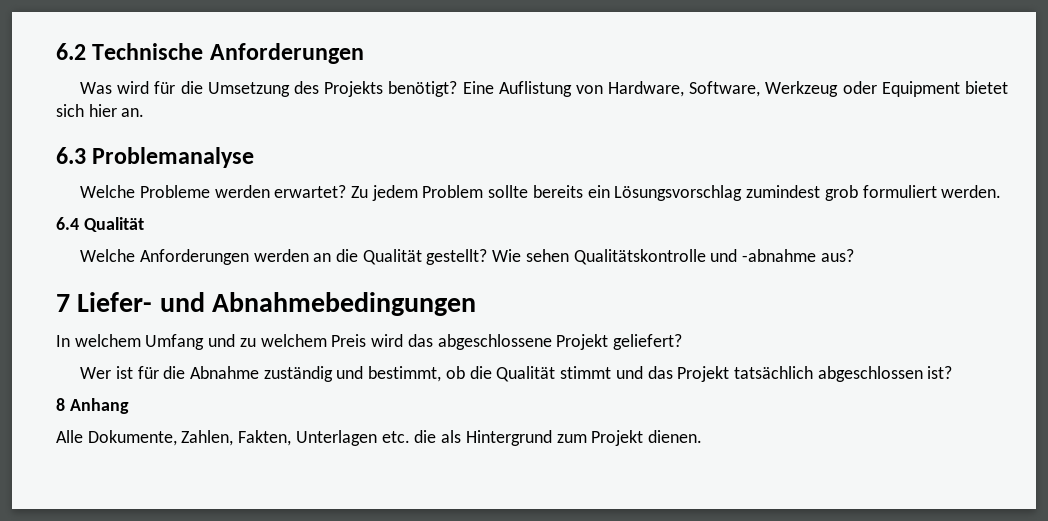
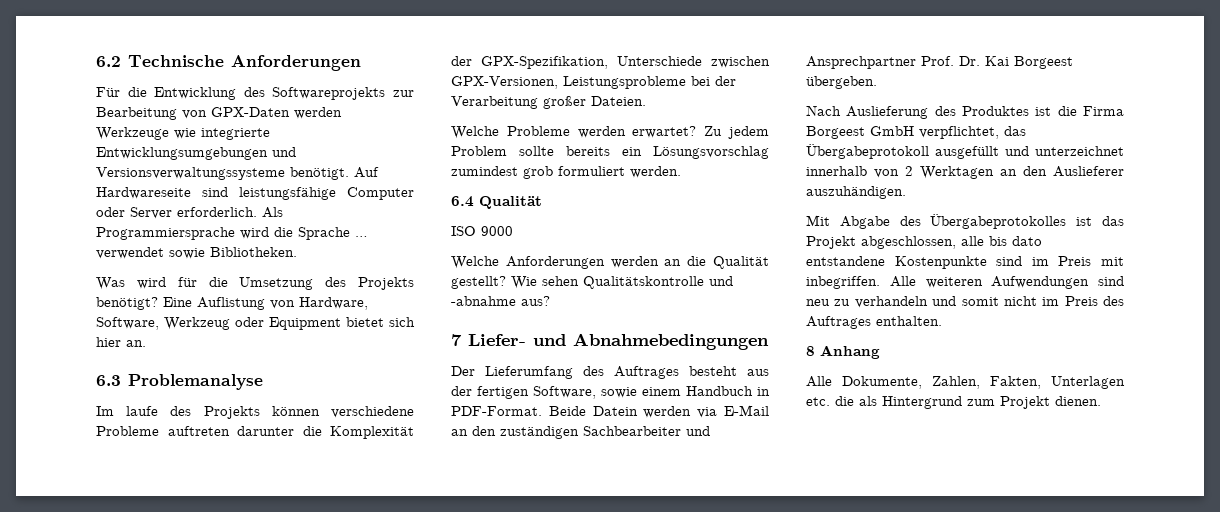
(364, 53) none -> [96,87,414,100] [96,107,342,120] [96,127,270,140] [96,147,296,160] [96,167,379,180] [96,187,414,200] [96,207,283,219] [96,227,368,240] [96,247,297,259] // Für die Entwicklung des Softwareprojekts zur Bearbeitung von GPX-Daten werden Werkzeuge wie integrierte Entwicklungsumgebungen und Versionsverwaltungssysteme benötigt. Auf Hardwareseite sind leistungsfähige Computer oder Server erforderlich. Als Programmiersprache wird die Sprache … verwendet sowie Bibliotheken.
(255, 157) none -> [96,406,414,419] [96,426,414,439] [451,56,770,69] [451,76,736,89] [451,96,646,109] // Im laufe des Projekts können verschiedene Probleme auftreten darunter die Komplexität der GPX-Spezifikation, Unterschiede zwischen GPX-Versionen, Leistungsprobleme bei der Verarbeitung großer Dateien.
(144, 224) none -> [451,226,513,236] // ISO 9000
[56,334,682,350] [80,366,953,382] In welchem Umfang und zu welchem Preis wird das abgeschlossene Projekt geliefert? // Wer ist für die Abnahme zuständig und bestimmt, ob die Qualität stimmt und das Projekt tatsächlich abgeschlossen ist? -> [451,366,769,379] [451,386,770,399] [451,405,769,418] [451,426,710,439] [806,56,1073,69] [806,76,877,89] [806,105,1124,119] [806,126,1026,139] [806,144,1124,159] [806,166,1124,179] [806,186,906,199] [806,214,1124,229] [806,236,1042,249] [806,256,1124,269] [806,276,1124,289] [806,296,1124,308] [806,316,942,329] Der Lieferumfang des Auftrages besteht aus der fertigen Software, sowie einem Handbuch in PDF-Format. Beide Datein werden via E-Mail an den zuständigen Sachbearbeiter und Ansprechpartner Prof. Dr. Kai Borgeest übergeben. // Nach Auslieferung des Produktes ist die Firma Borgeest GmbH verpflichtet, das Übergabeprotokoll ausgefüllt und unterzeichnet innerhalb von 2 Werktagen an den Auslieferer auszuhändigen. // Mit Abgabe des Übergabeprotokolles ist das Projekt abgeschlossen, alle bis dato entstandene Kostenpunkte sind im Preis mit inbegriffen. Alle weiteren Aufwendungen sind neu zu verhandeln und somit nicht im Preis des Auftrages enthalten.

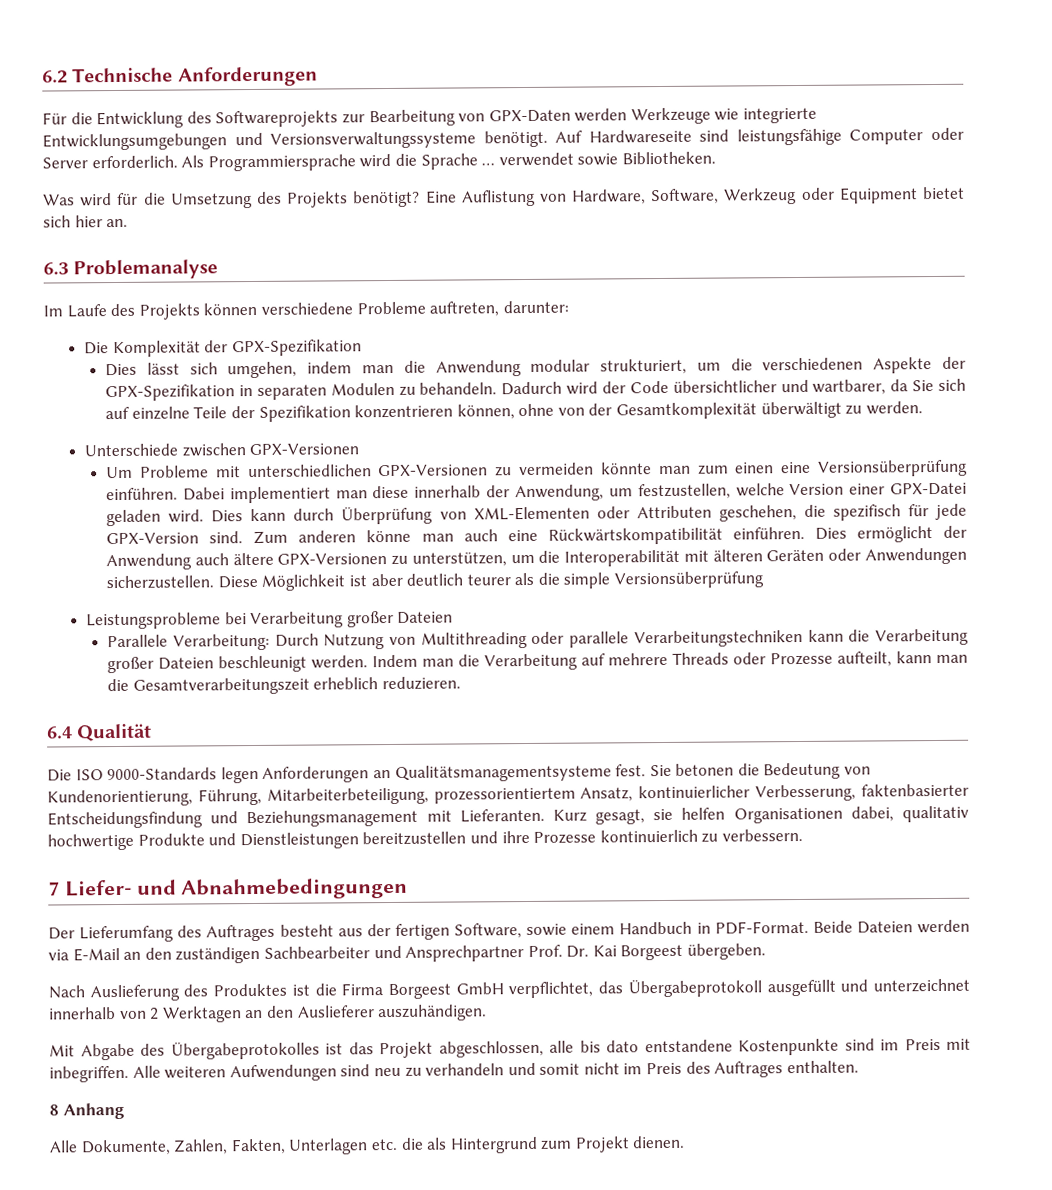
[126,406,159,416] laufe -> [66,304,107,318] Laufe
[167,426,414,439] [451,56,770,69] [451,76,558,89] auftreten darunter die Komplexität der GPX-Spezifikation, Unterschiede zwischen GPX-Versionen, -> [429,300,569,317] [83,339,362,358] [105,356,966,379] [105,378,967,402] [105,401,923,422] [83,443,360,457] [106,459,968,479] [106,482,967,504] [106,503,967,527] [106,525,967,545] [106,547,968,571] [106,571,765,591] auftreten, darunter: // Die Komplexität der GPX-Spezifikation // Dies lässt sich umgehen, indem man die Anwendung modular strukturiert, um die verschiedenen Aspekte der GPX-Spezifikation in separaten Modulen zu behandeln. Dadurch wird der Code übersichtlicher und wartbarer, da Sie sich auf einzelne Teile der Spezifikation konzentrieren können, ohne von der Gesamtkomplexität überwältigt zu werden. // Unterschiede zwischen GPX-Versionen // Um Probleme mit unterschiedlichen GPX-Versionen zu vermeiden könnte man zum einen eine Versionsüberprüfung einführen. Dabei implementiert man diese innerhalb der Anwendung, um festzustellen, welche Version einer GPX-Datei geladen wird. Dies kann durch Überprüfung von XML-Elementen oder Attributen geschehen, die spezifisch für jede GPX-Version sind. Zum anderen könne man auch eine Rückwärtskompatibilität einführen. Dies ermöglicht der Anwendung auch ältere GPX-Versionen zu unterstützen, um die Interoperabilität mit älteren Geräten oder Anwendungen sicherzustellen. Diese Möglichkeit ist aber deutlich teurer als die simple Versionsüberprüfung //
[715,76,736,86] [451,96,646,109] [451,126,769,139] [451,146,769,159] [451,166,681,179] [451,196,542,209] [451,226,513,236] [451,256,769,269] [451,276,733,289] [451,296,550,306] der Verarbeitung großer Dateien. // Welche Probleme werden erwartet? Zu jedem Problem sollte bereits ein Lösungsvorschlag zumindest grob formuliert werden. // 6.4 Qualität // ISO 9000 // Welche Anforderungen werden an die Qualität gestellt? Wie sehen Qualitätskontrolle und -abnahme aus? -> [250,610,454,629] [107,628,970,651] [107,651,969,674] [107,676,461,695] [46,723,153,742] [47,762,872,784] [47,783,970,807] [47,805,969,829] [47,828,803,851] Verarbeitung großer Dateien // Parallele Verarbeitung: Durch Nutzung von Multithreading oder parallele Verarbeitungstechniken kann die Verarbeitung großer Dateien beschleunigt werden. Indem man die Verarbeitung auf mehrere Threads oder Prozesse aufteilt, kann man die Gesamtverarbeitungszeit erheblich reduzieren. // 6.4 Qualität // Die ISO 9000-Standards legen Anforderungen an Qualitätsmanagementsysteme fest. Sie betonen die Bedeutung von Kundenorientierung, Führung, Mitarbeiterbeteiligung, prozessorientiertem Ansatz, kontinuierlicher Verbesserung, faktenbasierter Entscheidungsfindung und Beziehungsmanagement mit Lieferanten. Kurz gesagt, sie helfen Organisationen dabei, qualitativ hochwertige Produkte und Dienstleistungen bereitzustellen und ihre Prozesse kontinuierlich zu verbessern.
[592,406,638,416] Datein -> [856,921,913,934] Dateien

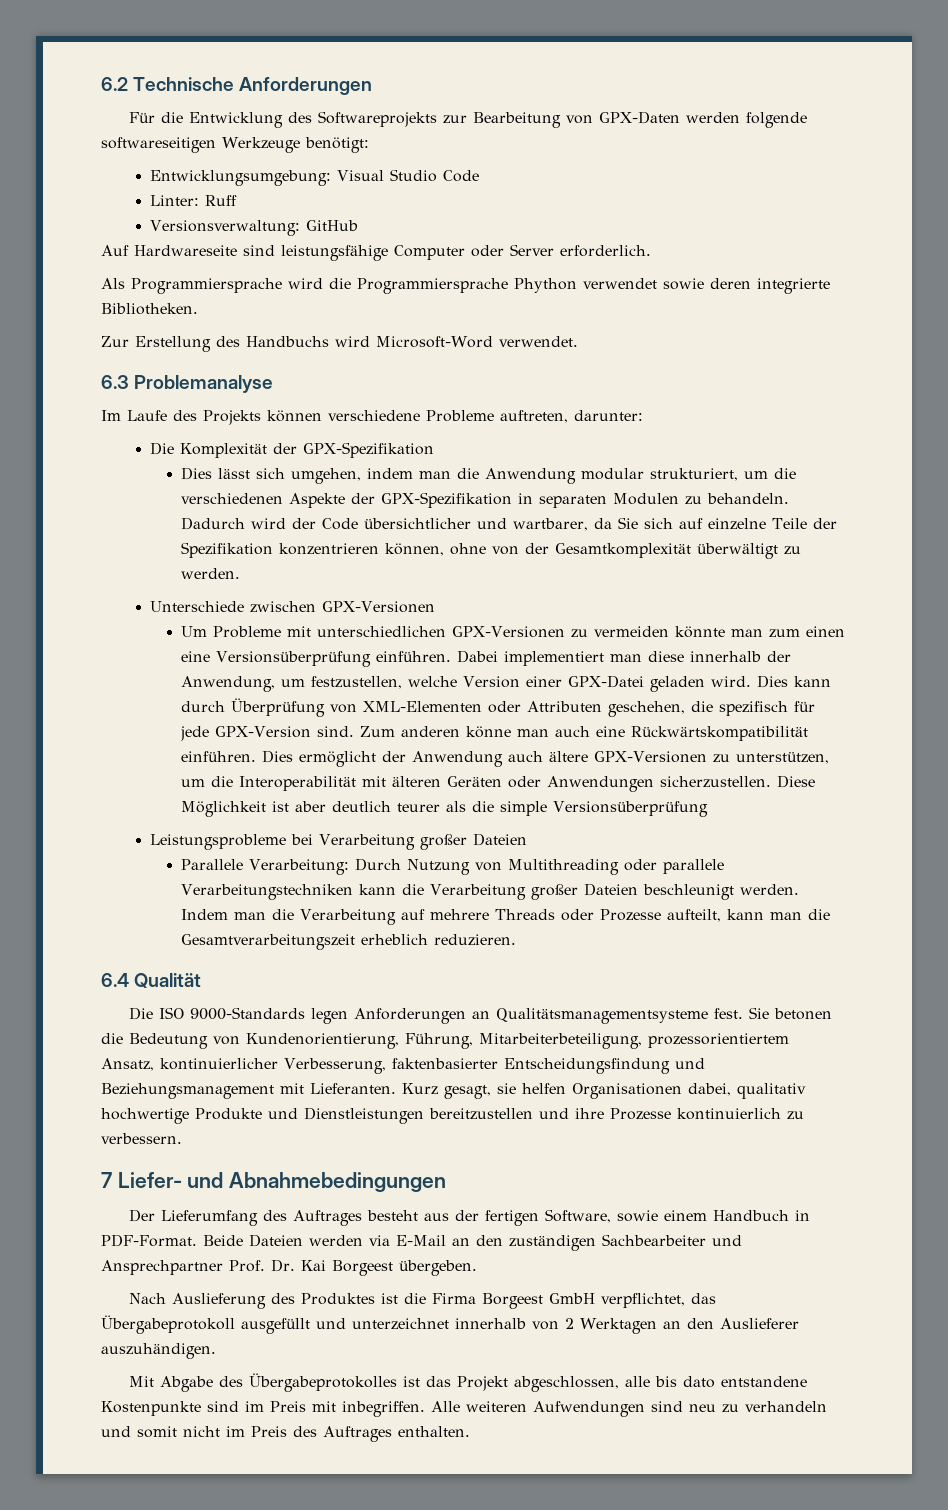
[630,107,818,125] [42,130,548,151] Werkzeuge wie integrierte Entwicklungsumgebungen und Versionsverwaltungssysteme benötigt. -> [746,112,808,128] [101,137,369,153] [149,169,479,186] [149,195,237,206] [149,220,358,236] folgende softwareseitigen Werkzeuge benötigt: // Entwicklungsumgebung: Visual Studio Code // Linter: Ruff // Versionsverwaltung: GitHub //
(178, 162) none -> (651, 251) //
[420,151,716,170] [43,186,965,209] [43,215,129,228] Sprache … verwendet sowie Bibliotheken. // Was wird für die Umsetzung des Projekts benötigt? Eine Auflistung von Hardware, Software, Werkzeug oder Equipment bietet sich hier an. -> [357,278,830,294] [101,303,198,315] [101,336,578,352] Programmiersprache Phython verwendet sowie deren integrierte Bibliotheken. // Zur Erstellung des Handbuchs wird Microsoft-Word verwendet.
[49,1102,125,1120] [49,1135,686,1156] // 8 Anhang // Alle Dokumente, Zahlen, Fakten, Unterlagen etc. die als Hintergrund zum Projekt dienen. -> (470, 1431) none

